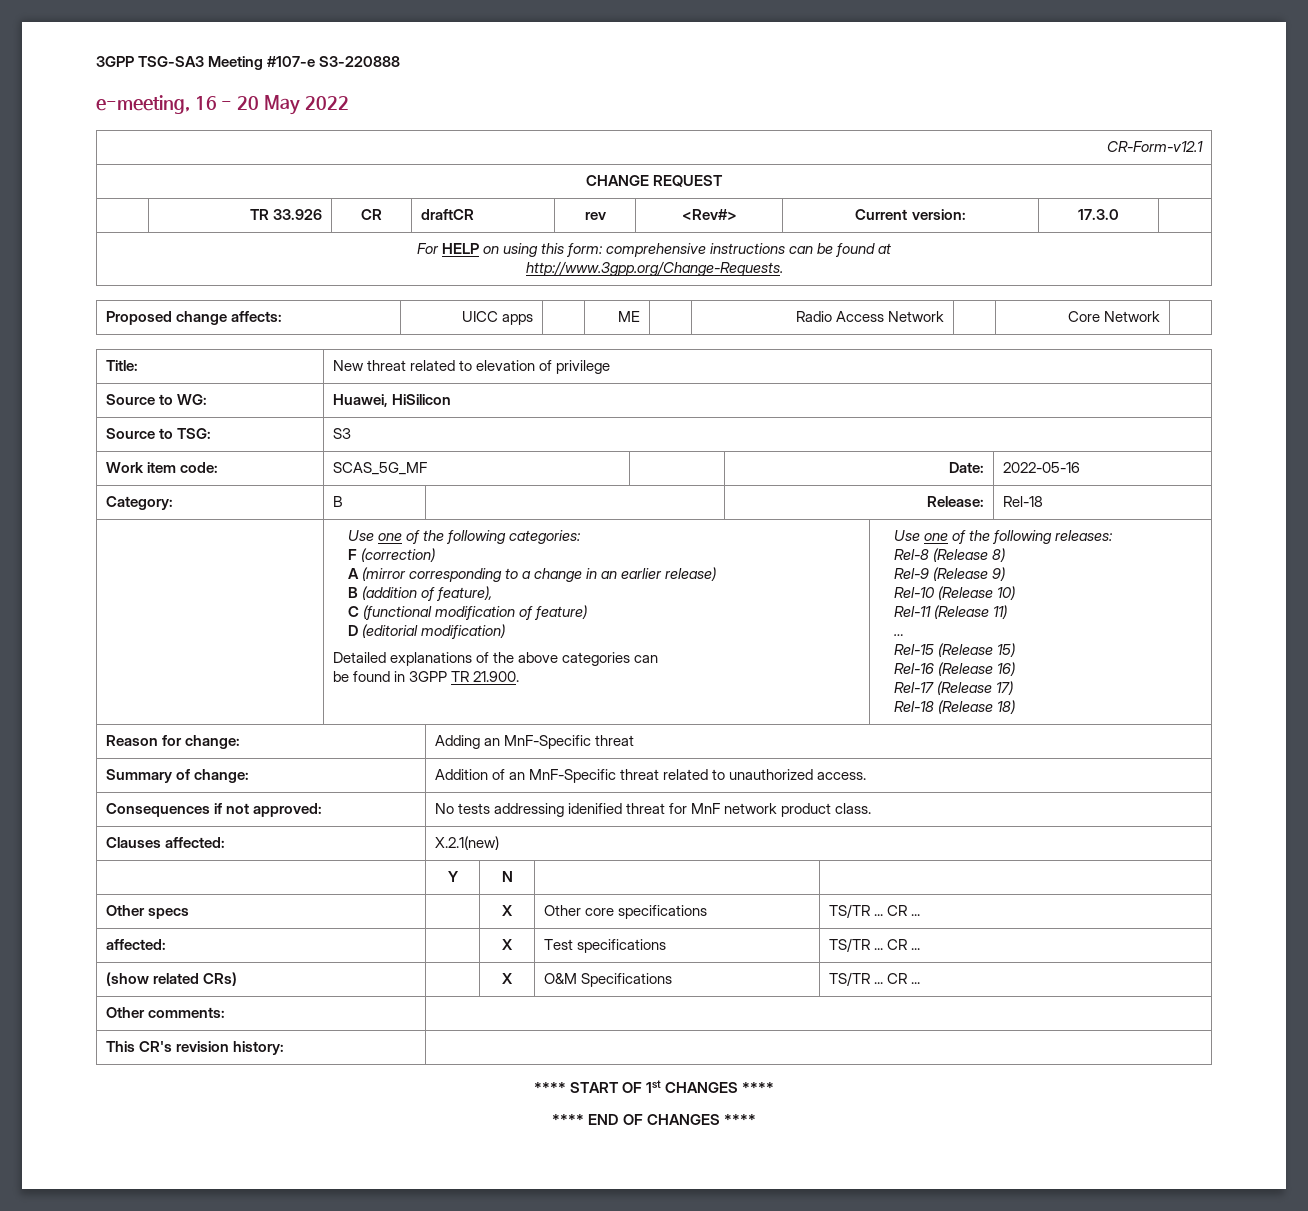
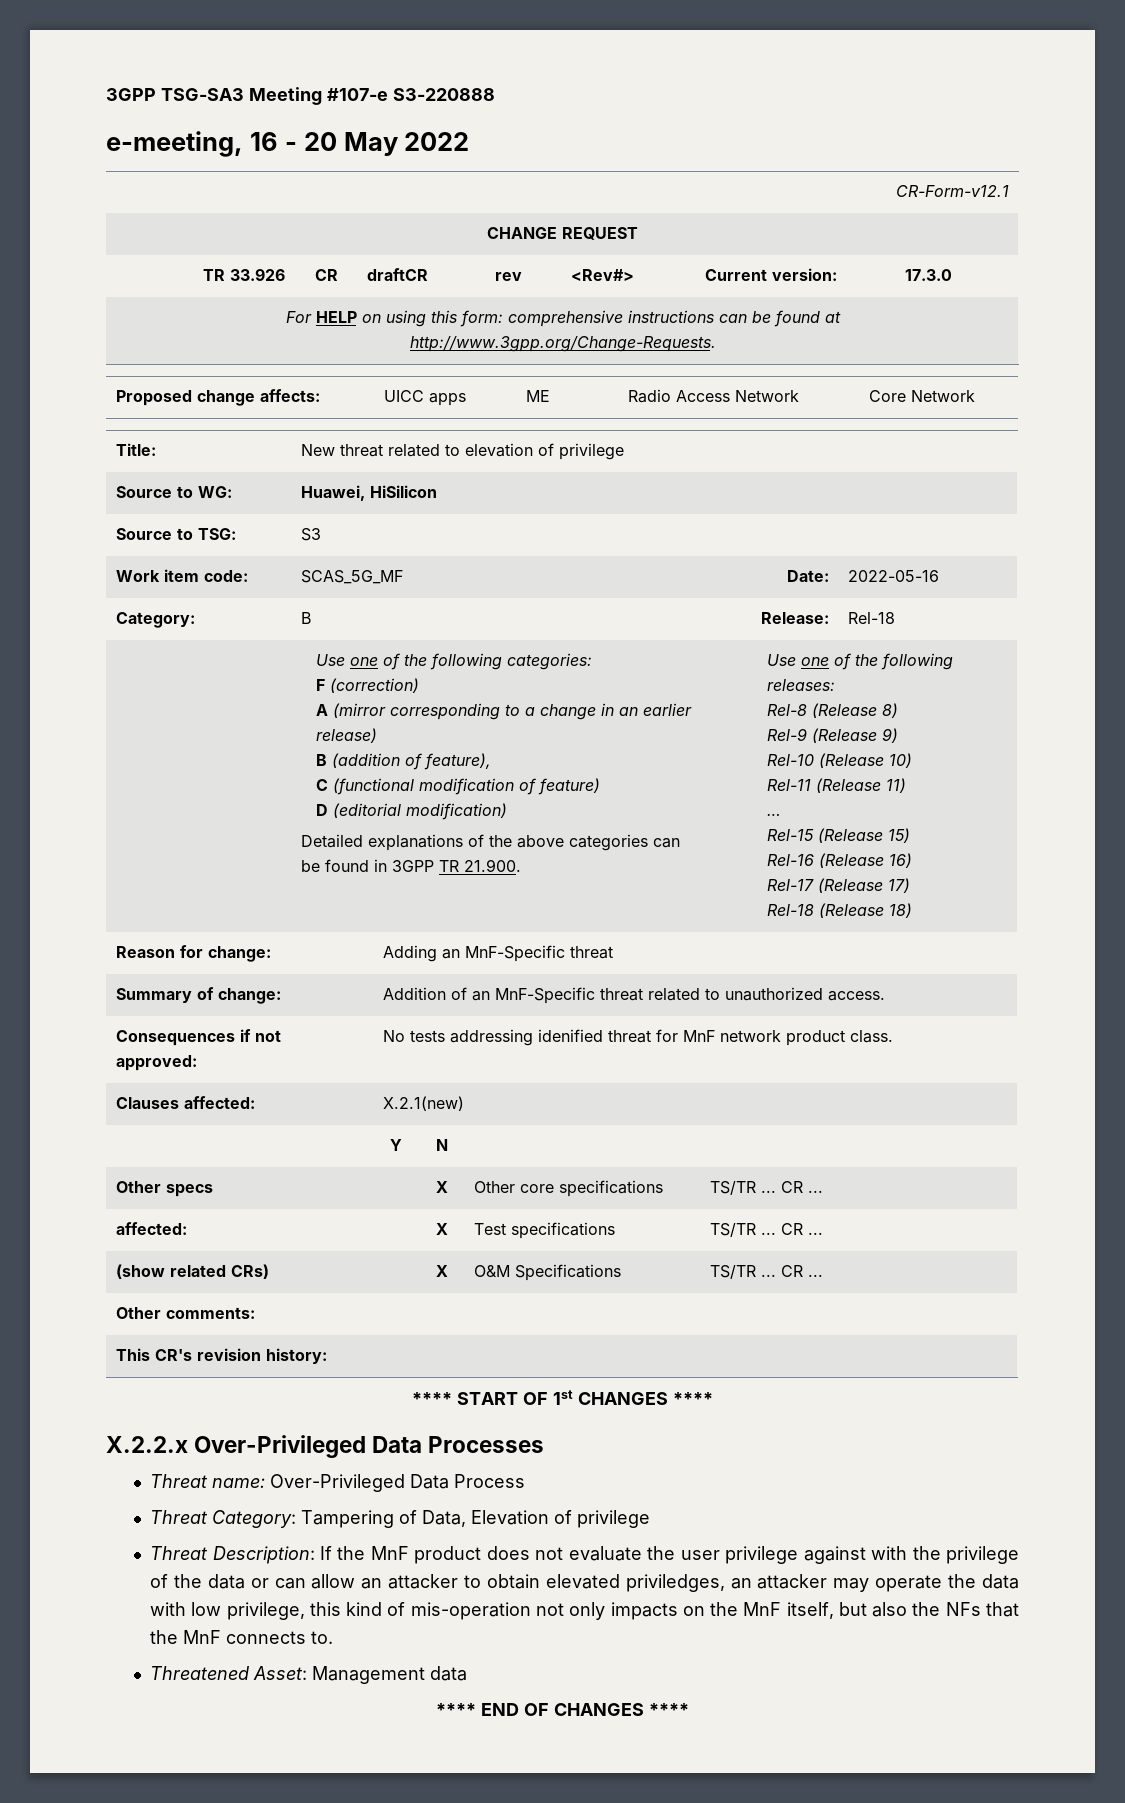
(775, 1087) none -> [106,1435,545,1458] [150,1474,526,1492] [150,1510,651,1528] [150,1546,1020,1564] [150,1574,1019,1592] [150,1602,1020,1620] [150,1630,334,1644] [150,1666,468,1684] // X.2.2.x Over-Privileged Data Processes // Threat name: Over-Privileged Data Process // Threat Category: Tampering of Data, Elevation of privilege // Threat Description: If the MnF product does not evaluate the user privilege against with the privilege of the data or can allow an attacker to obtain elevated priviledges, an attacker may operate the data with low privilege, this kind of mis-operation not only impacts on the MnF itself, but also the NFs that the MnF connects to. // Threatened Asset: Management data

